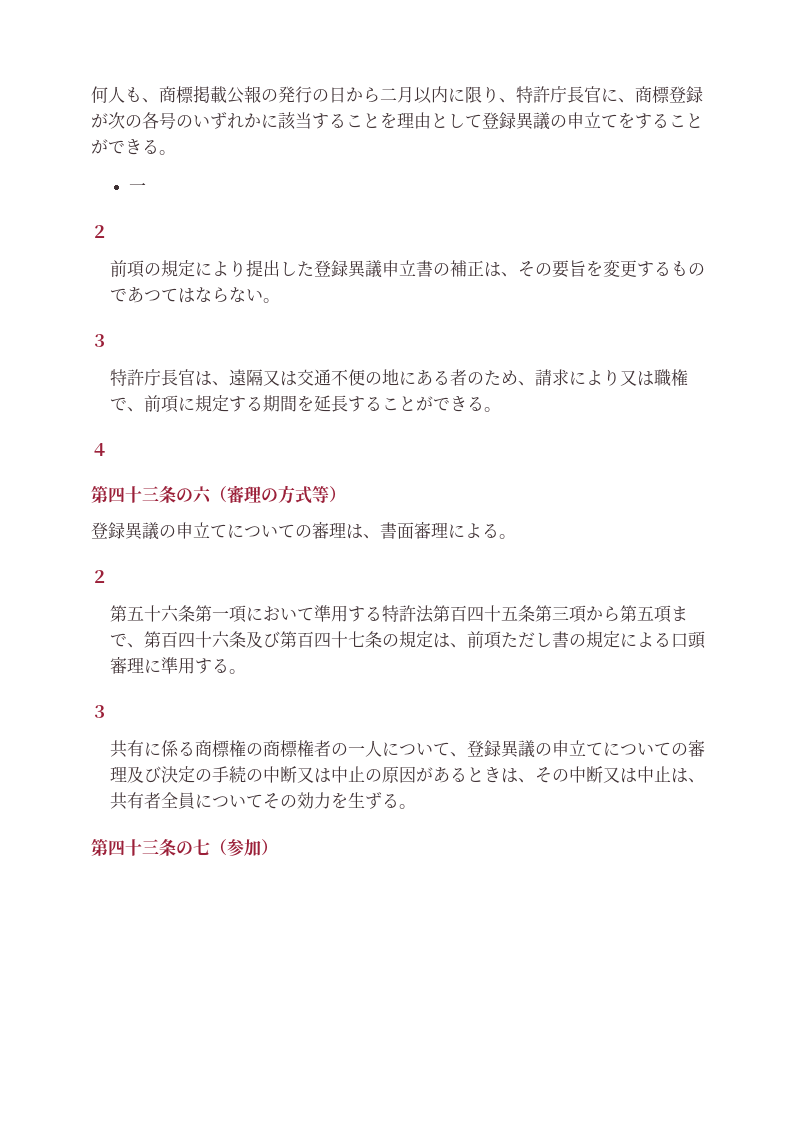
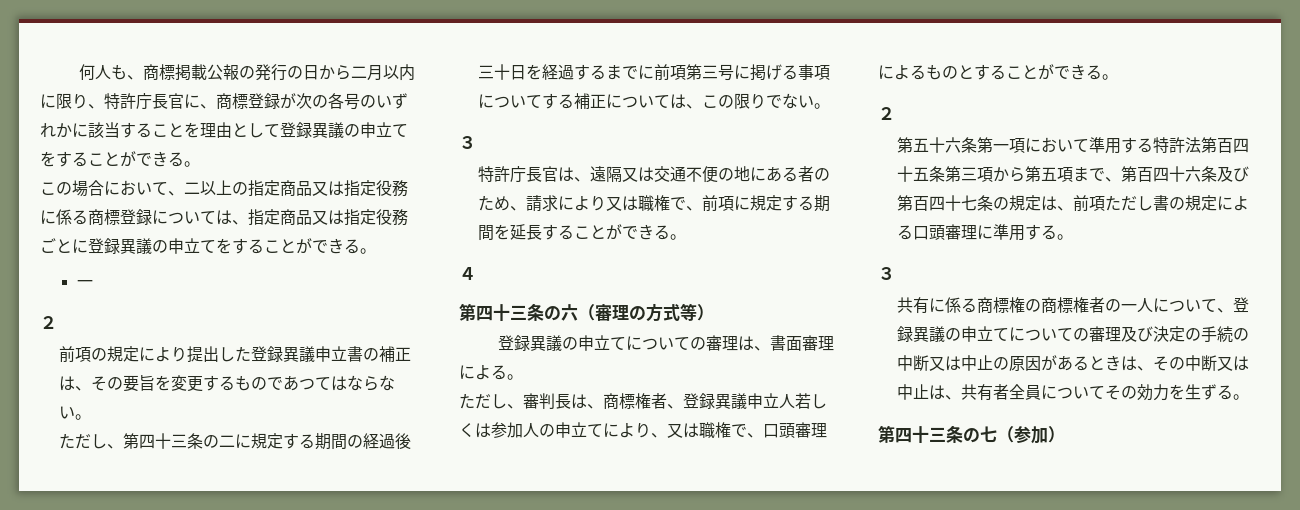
(176, 152) none -> [40,180,408,197] [40,209,408,226] [40,238,376,254] // この場合において、二以上の指定商品又は指定役務に係る商標登録については、指定商品又は指定役務ごとに登録異議の申立てをすることができる。
(281, 300) none -> [58,433,411,450] [477,64,830,81] [477,93,830,109] // ただし、第四十三条の二に規定する期間の経過後三十日を経過するまでに前項第三号に掲げる事項についてする補正については、この限りでない。
(516, 536) none -> [459,393,827,409] [459,422,827,439] [878,64,1118,80] // ただし、審判長は、商標権者、登録異議申立人若しくは参加人の申立てにより、又は職権で、口頭審理によるものとすることができる。

